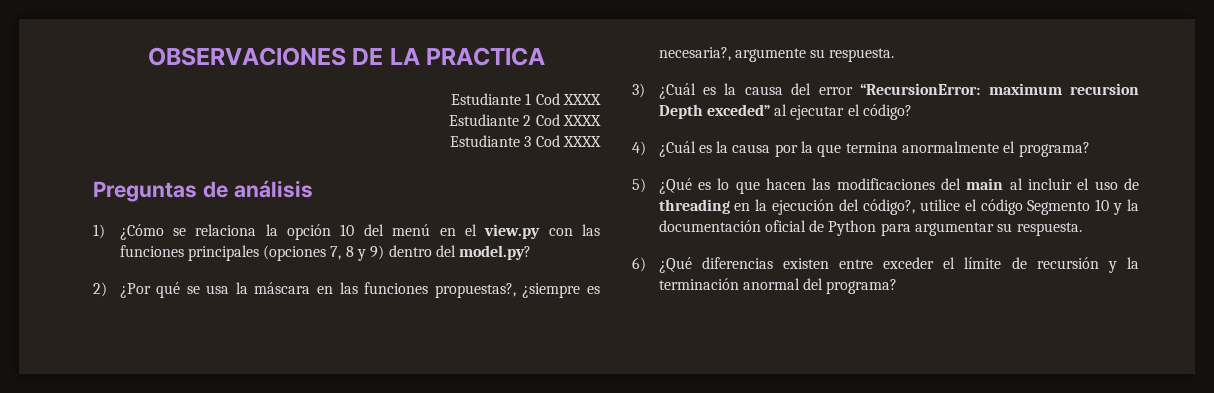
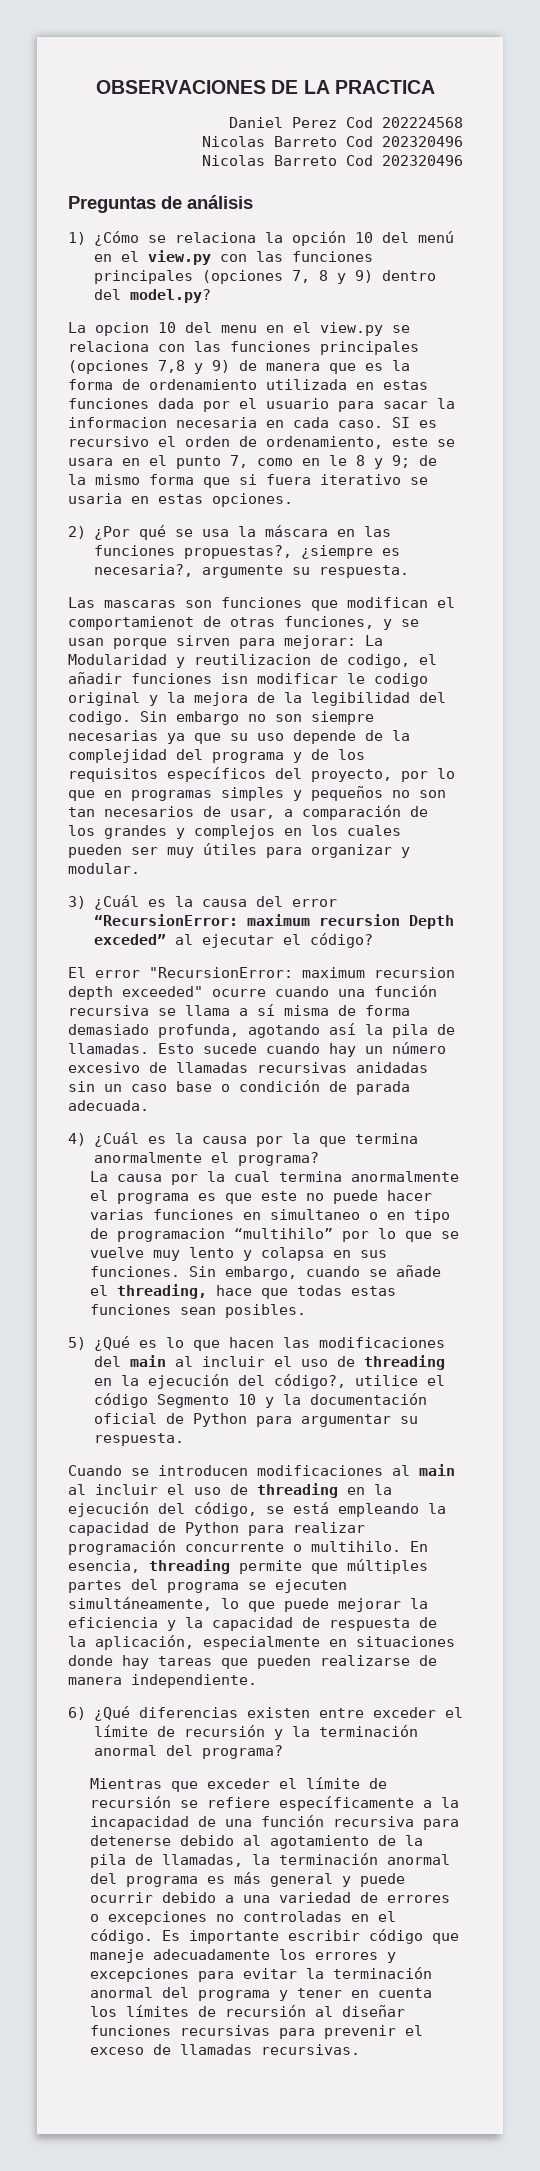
[451,93,601,105] [449,114,601,126] [450,135,601,147] Estudiante 1 Cod XXXX // Estudiante 2 Cod XXXX // Estudiante 3 Cod XXXX -> [229,117,463,128] [202,136,463,147] [202,155,463,166] Daniel Perez Cod 202224568 // Nicolas Barreto Cod 202320496 // Nicolas Barreto Cod 202320496
(532, 252) none -> [68,322,410,336] [68,341,419,355] [68,360,410,374] [68,379,428,390] [68,398,455,412] [68,417,437,428] [68,436,455,449] [68,455,437,469] [68,474,428,488] [68,493,293,507] // La opcion 10 del menu en el view.py se relaciona con las funciones principales (opciones 7,8 y 9) de manera que es la forma de ordenamiento utilizada en estas funciones dada por el usuario para sacar la informacion necesaria en cada caso. SI es recursivo el orden de ordenamiento, este se usara en el punto 7, como en le 8 y 9; de la mismo forma que si fuera iterativo se usaria en estas opciones.
(895, 55) none -> [68,597,455,611] [68,616,419,630] [68,635,383,649] [68,654,437,668] [68,672,428,687] [68,692,446,706] [68,711,374,725] [68,730,410,744] [68,749,365,763] [68,767,455,782] [68,786,446,801] [68,805,428,820] [68,825,401,839] [68,843,410,858] [68,863,140,874] // Las mascaras son funciones que modifican el comportamienot de otras funciones, y se usan porque sirven para mejorar: La Modularidad y reutilizacion de codigo, el añadir funciones isn modificar le codigo original y la mejora de la legibilidad del codigo. Sin embargo no son siempre necesarias ya que su uso depende de la complejidad del programa y de los requisitos específicos del proyecto, por lo que en programas simples y pequeños no son tan necesarios de usar, a comparación de los grandes y complejos en los cuales pueden ser muy útiles para organizar y modular.
(913, 112) none -> [68,967,455,978] [68,985,437,1000] [68,1004,410,1016] [68,1023,455,1038] [68,1042,446,1057] [68,1062,428,1073] [68,1080,410,1095] [68,1100,149,1111] // El error "RecursionError: maximum recursion depth exceeded" ocurre cuando una función recursiva se llama a sí misma de forma demasiado profunda, agotando así la pila de llamadas. Esto sucede cuando hay un número excesivo de llamadas recursivas anidadas sin un caso base o condición de parada adecuada.
(1090, 149) none -> [90,1171,460,1185] [90,1190,433,1204] [90,1209,451,1223] [90,1228,460,1242] [90,1247,388,1261] [90,1265,442,1280] [90,1284,397,1299] [90,1304,307,1318] // La causa por la cual termina anormalmente el programa es que este no puede hacer varias funciones en simultaneo o en tipo de programacion “multihilo” por lo que se vuelve muy lento y colapsa en sus funciones. Sin embargo, cuando se añade el threading, hace que todas estas funciones sean posibles.
(1082, 229) none -> [68,1464,455,1476] [68,1483,392,1498] [68,1502,446,1517] [68,1522,365,1536] [68,1540,428,1555] [68,1559,428,1574] [68,1579,347,1593] [68,1597,428,1612] [68,1617,437,1631] [68,1635,455,1650] [68,1655,437,1669] [68,1674,257,1688] // Cuando se introducen modificaciones al main al incluir el uso de threading en la ejecución del código, se está empleando la capacidad de Python para realizar programación concurrente o multihilo. En esencia, threading permite que múltiples partes del programa se ejecuten simultáneamente, lo que puede mejorar la eficiencia y la capacidad de respuesta de la aplicación, especialmente en situaciones donde hay tareas que pueden realizarse de manera independiente.
(898, 286) none -> [90,1777,388,1792] [90,1796,460,1811] [90,1815,460,1830] [90,1835,424,1849] [90,1853,451,1868] [90,1872,406,1887] [90,1892,451,1903] [90,1911,397,1925] [90,1929,460,1944] [90,1949,397,1963] [90,1967,433,1982] [90,1987,433,2001] [90,2005,406,2017] [90,2025,424,2039] [90,2044,361,2055] // Mientras que exceder el límite de recursión se refiere específicamente a la incapacidad de una función recursiva para detenerse debido al agotamiento de la pila de llamadas, la terminación anormal del programa es más general y puede ocurrir debido a una variedad de errores o excepciones no controladas en el código. Es importante escribir código que maneje adecuadamente los errores y excepciones para evitar la terminación anormal del programa y tener en cuenta los límites de recursión al diseñar funciones recursivas para prevenir el exceso de llamadas recursivas.

